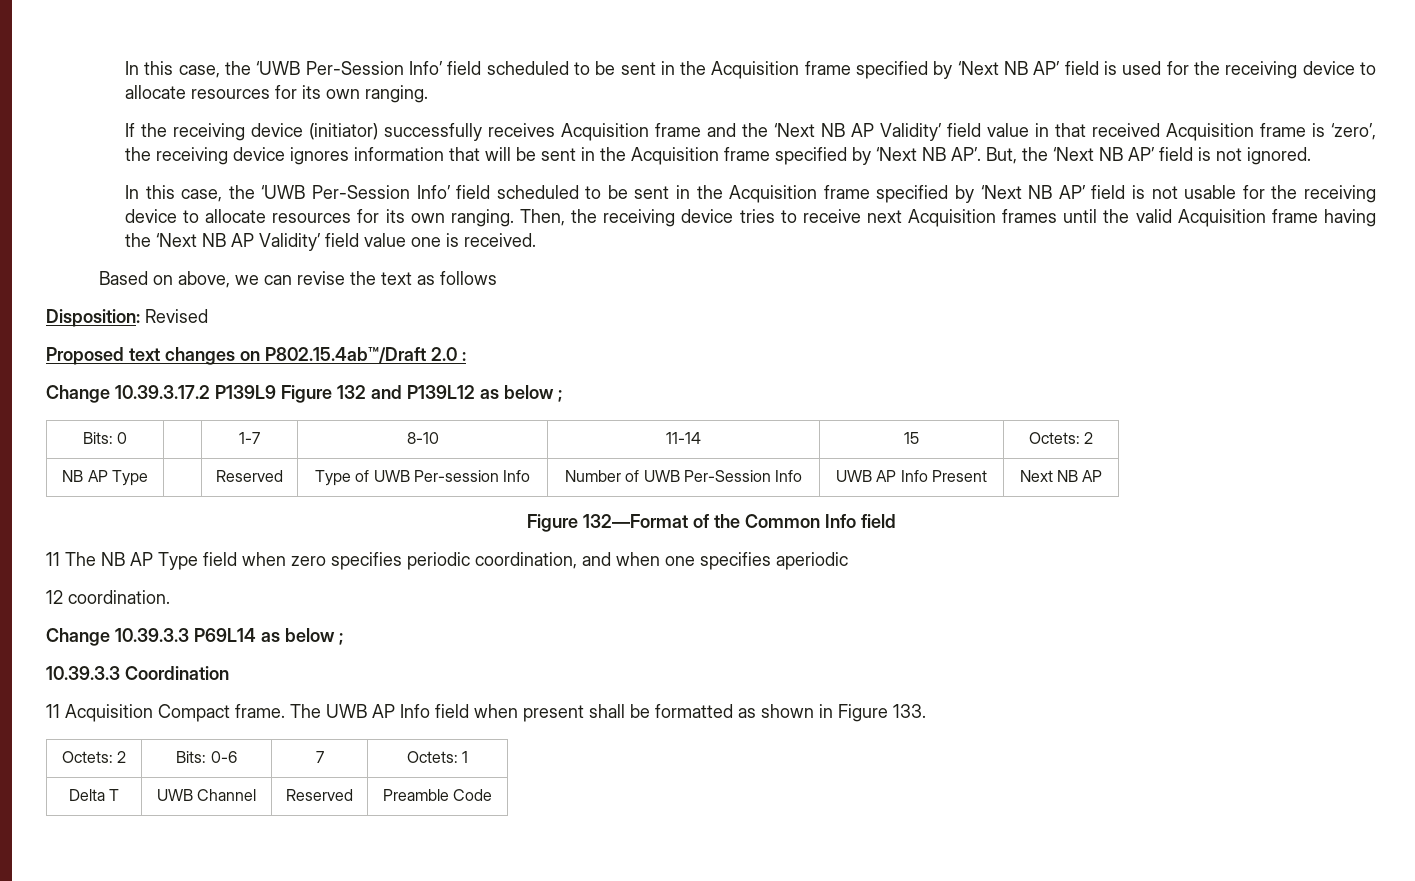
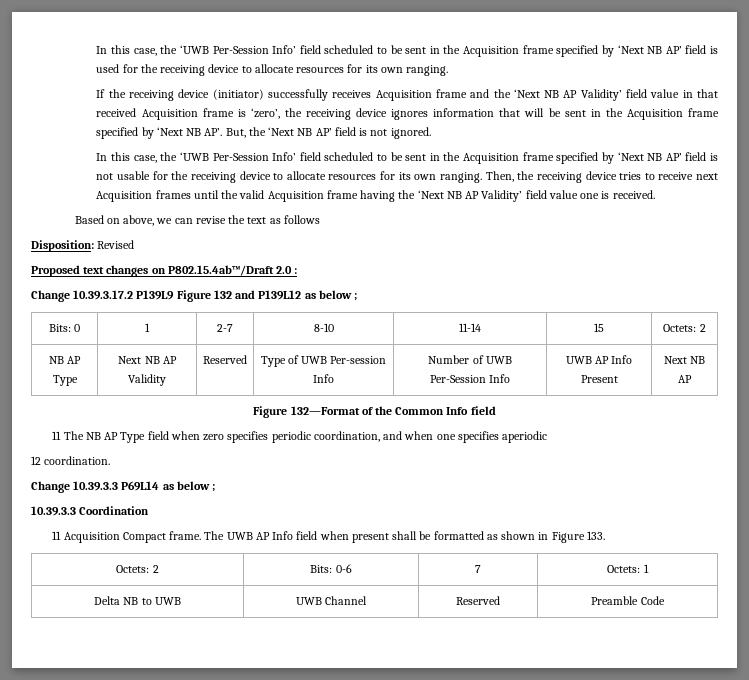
[239,432,260,444] | 1-7 -> [145,323,150,332] [217,324,233,332] 1 | 2-7
(148, 478) none -> [118,356,177,364] [128,374,166,386] Next NB AP Validity
[109,789,120,801] T -> [123,597,181,605] NB to UWB

